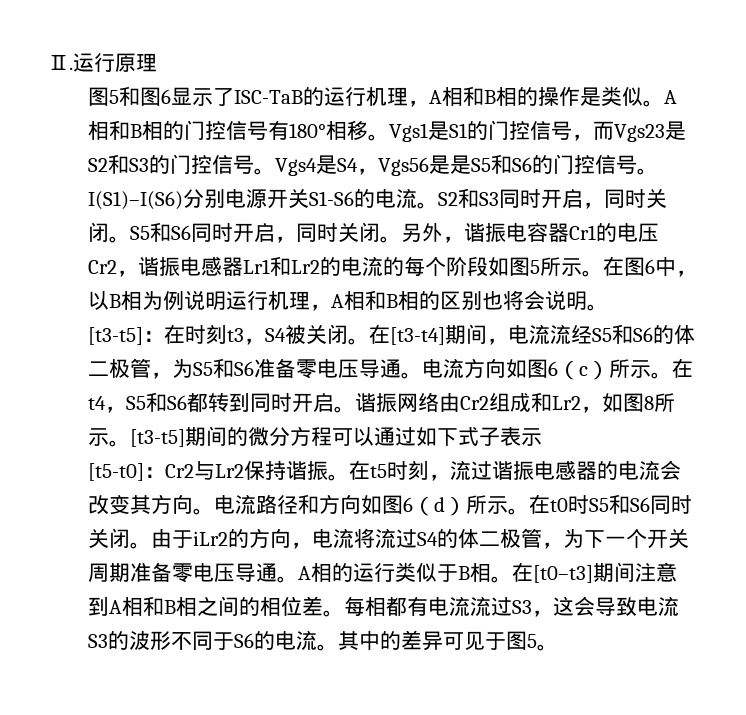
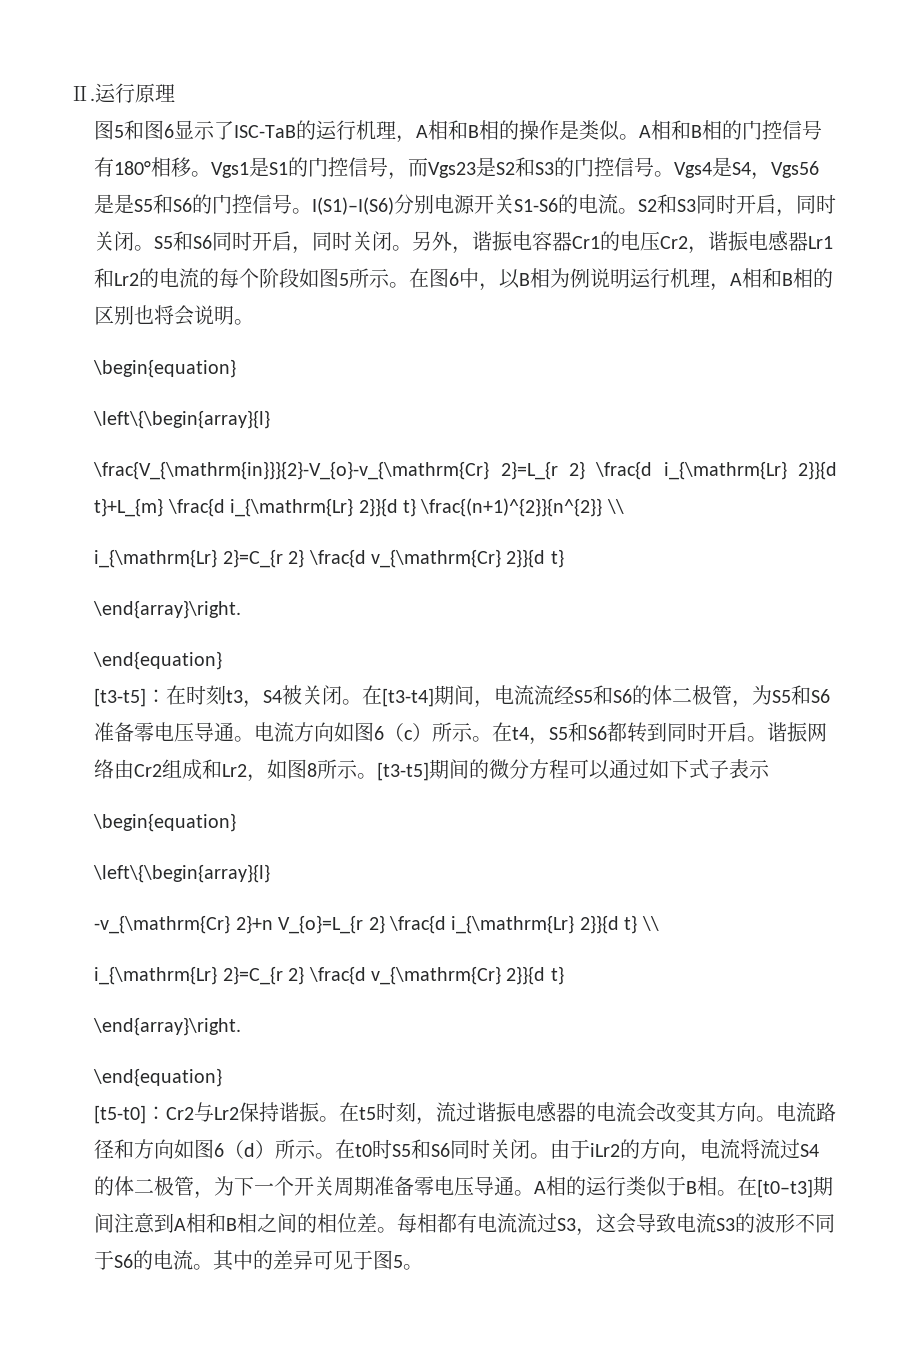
(609, 307) none -> [93,359,237,378] [93,410,271,429] [93,461,838,480] [94,498,624,517] [94,549,564,568] [93,600,242,619] [93,651,223,670] // \begin{equation} // \left\{\begin{array}{l} // \frac{V_{\mathrm{in}}}{2}-V_{o}-v_{\mathrm{Cr} 2}=L_{r 2} \frac{d i_{\mathrm{Lr} 2}}{d t}+L_{m} \frac{d i_{\mathrm{Lr} 2}}{d t} \frac{(n+1)^{2}}{n^{2}} \\ // i_{\mathrm{Lr} 2}=C_{r 2} \frac{d v_{\mathrm{Cr} 2}}{d t} // \end{array}\right. // \end{equation}
(543, 437) none -> [93,813,237,832] [93,864,271,883] [94,915,659,934] [94,966,564,985] [93,1017,242,1036] [93,1068,223,1087] // \begin{equation} // \left\{\begin{array}{l} // -v_{\mathrm{Cr} 2}+n V_{o}=L_{r 2} \frac{d i_{\mathrm{Lr} 2}}{d t} \\ // i_{\mathrm{Lr} 2}=C_{r 2} \frac{d v_{\mathrm{Cr} 2}}{d t} // \end{array}\right. // \end{equation}

